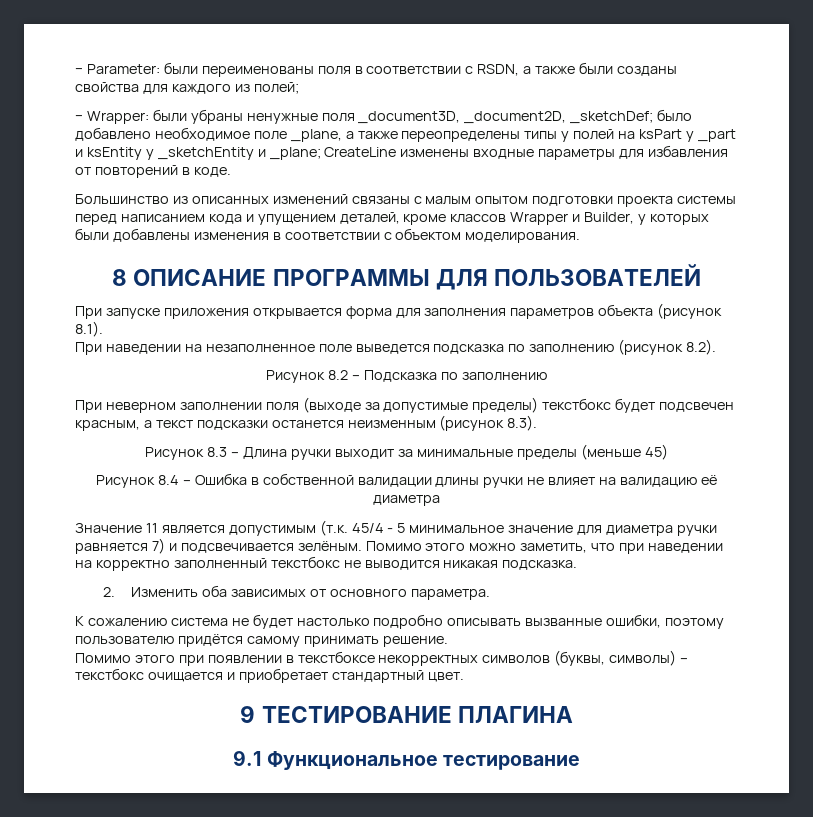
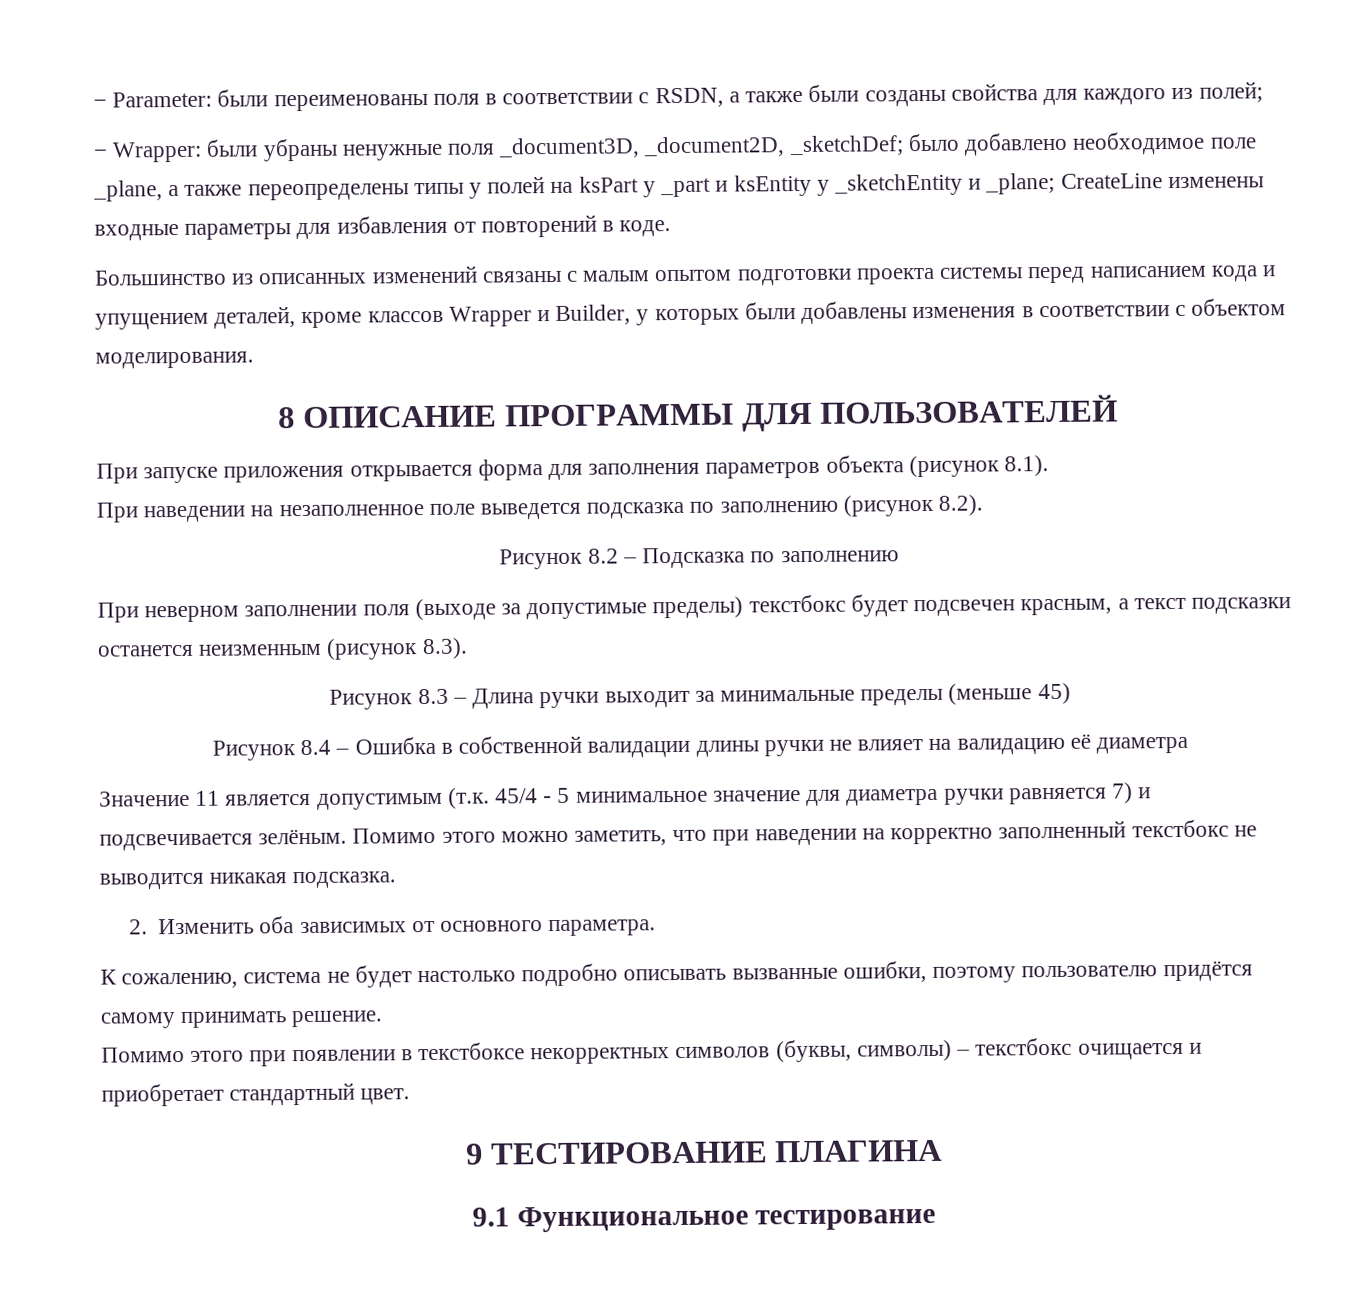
[87,618,167,627] сожалению -> [121,972,239,989] сожалению,

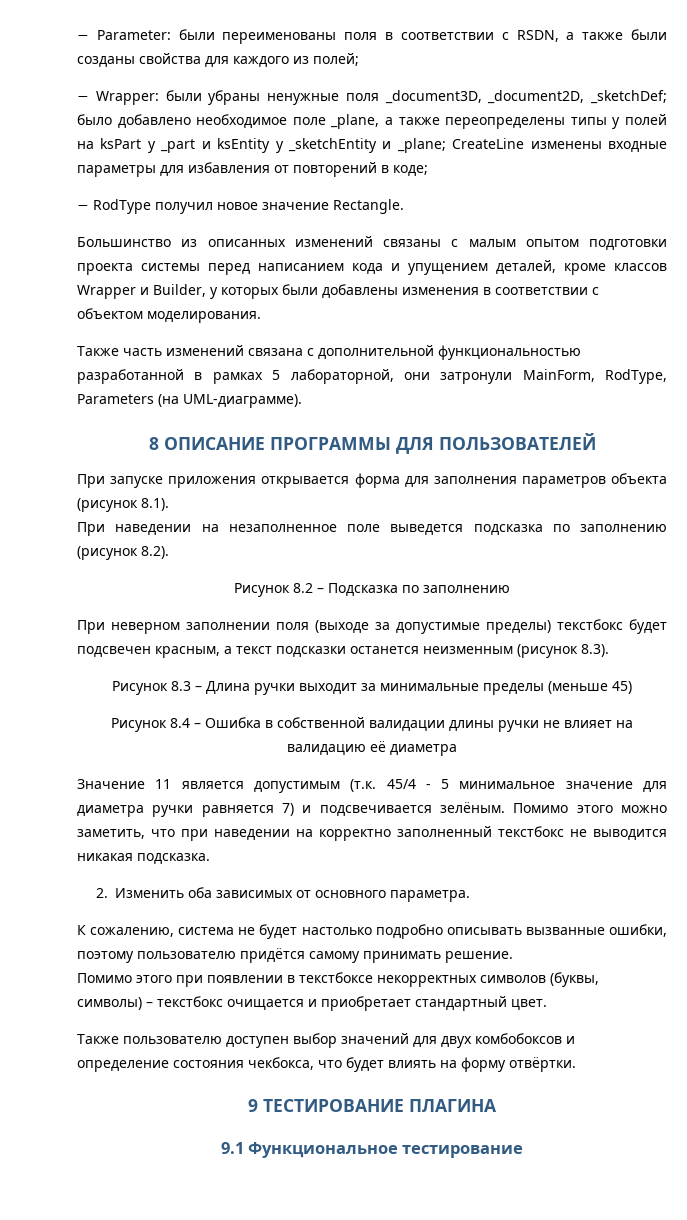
[619,220,672,237] коде. -> [393,165,428,176] [77,199,404,214] коде; // − RodType получил новое значение Rectangle.
(254, 360) none -> [77,345,581,360] [77,369,667,384] [77,394,302,408] // Также часть изменений связана с дополнительной функциональностью разработанной в рамках 5 лабораторной, они затронули MainForm, RodType, Parameters (на UML-диаграмме).
(411, 1096) none -> [77,1033,575,1048] [77,1057,576,1072] // Также пользователю доступен выбор значений для двух комбобоксов и определение состояния чекбокса, что будет влиять на форму отвёртки.

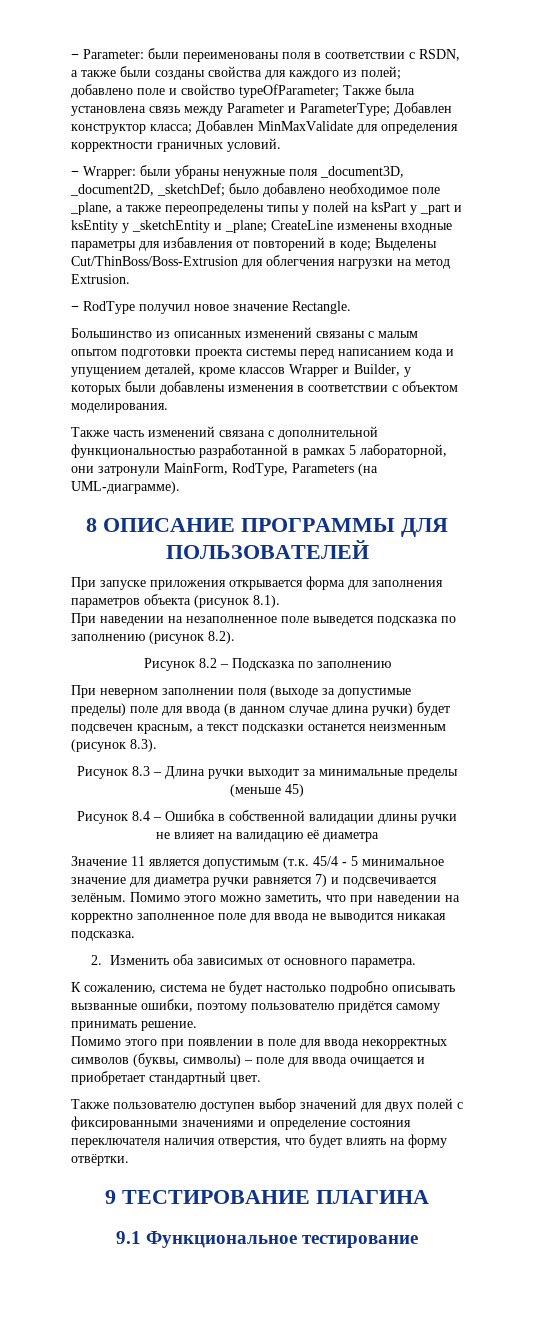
(359, 59) none -> [71,84,415,98] [71,102,452,116] [71,120,458,134] [71,138,281,152] добавлено поле и свойство typeOfParameter; Также была установлена связь между Parameter и ParameterType; Добавлен конструктор класса; Добавлен MinMaxValidate для определения корректности граничных условий.
(428, 170) none -> [375,238,437,251] [71,255,450,269] [71,274,130,284] Выделены Сut/ThinBoss/Boss-Extrusion для облегчения нагрузки на метод Extrusion.
[557,619,623,630] текстбокс -> [130,703,413,716] поле для ввода (в данном случае длина ручки)
[397,826,564,837] заполненный текстбокс -> [137,913,309,923] заполненное поле для ввода
[299,972,373,983] текстбоксе -> [268,1039,359,1049] поле для ввода
[157,996,223,1007] текстбокс -> [256,1057,347,1067] поле для ввода
[475,1033,575,1044] [77,1057,314,1072] комбобоксов и определение состояния чекбокса, -> [417,1098,463,1109] [71,1116,411,1130] [71,1138,281,1148] полей с фиксированными значениями и определение состояния переключателя наличия отверстия,

